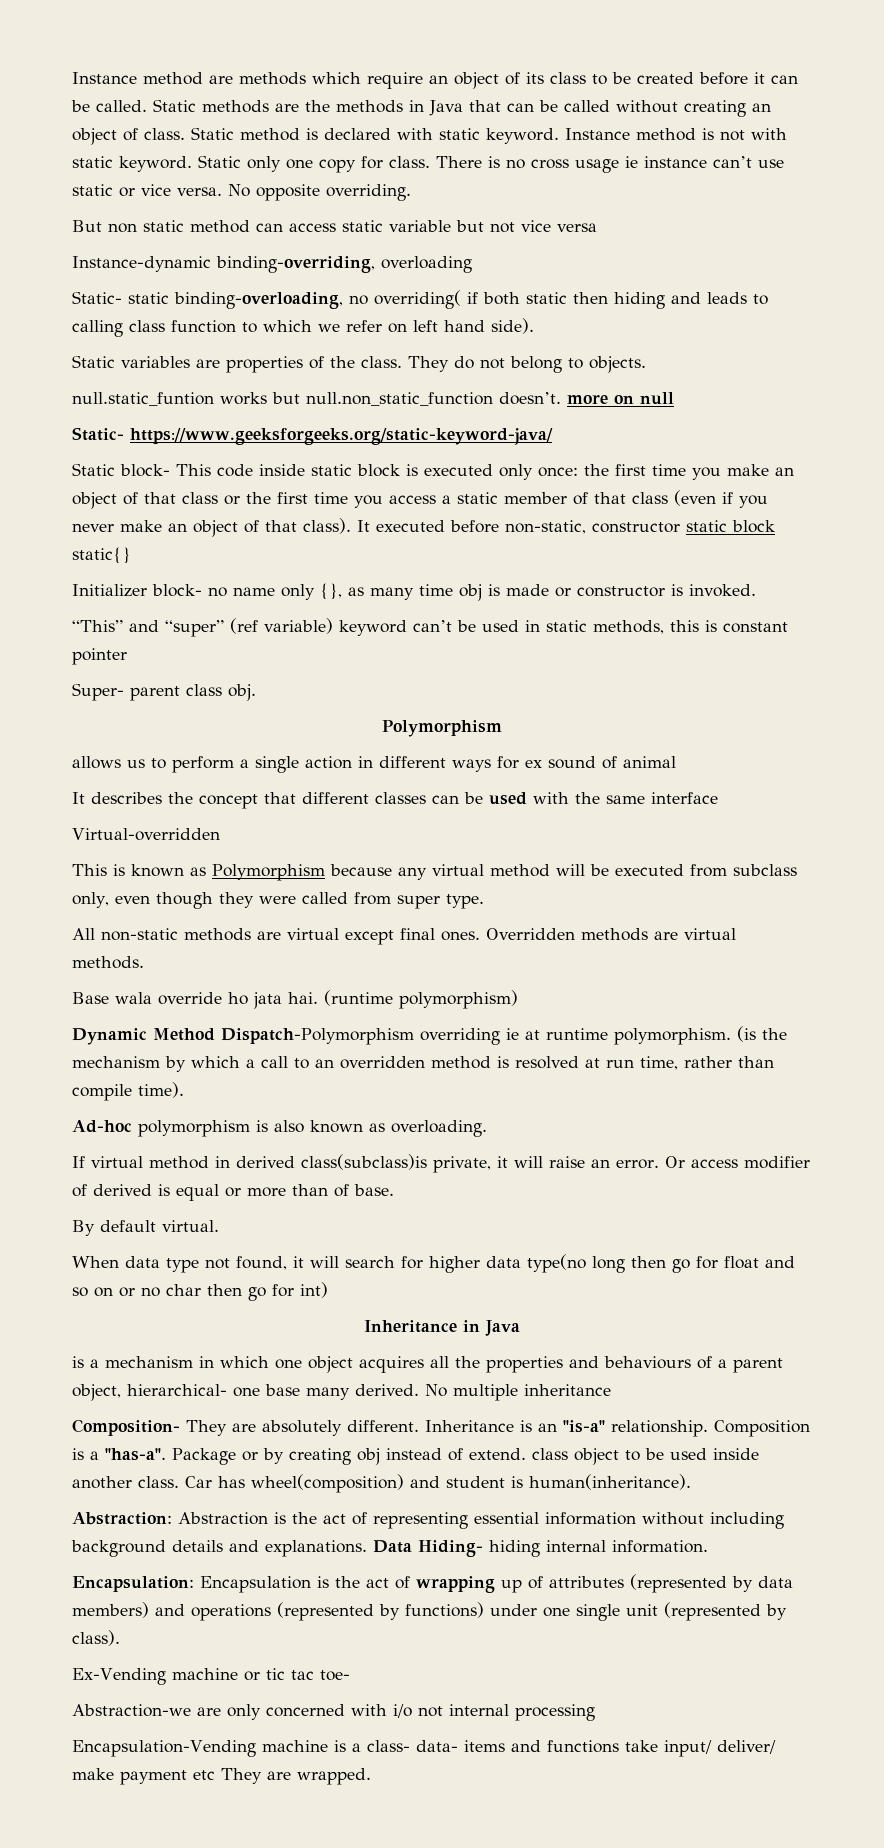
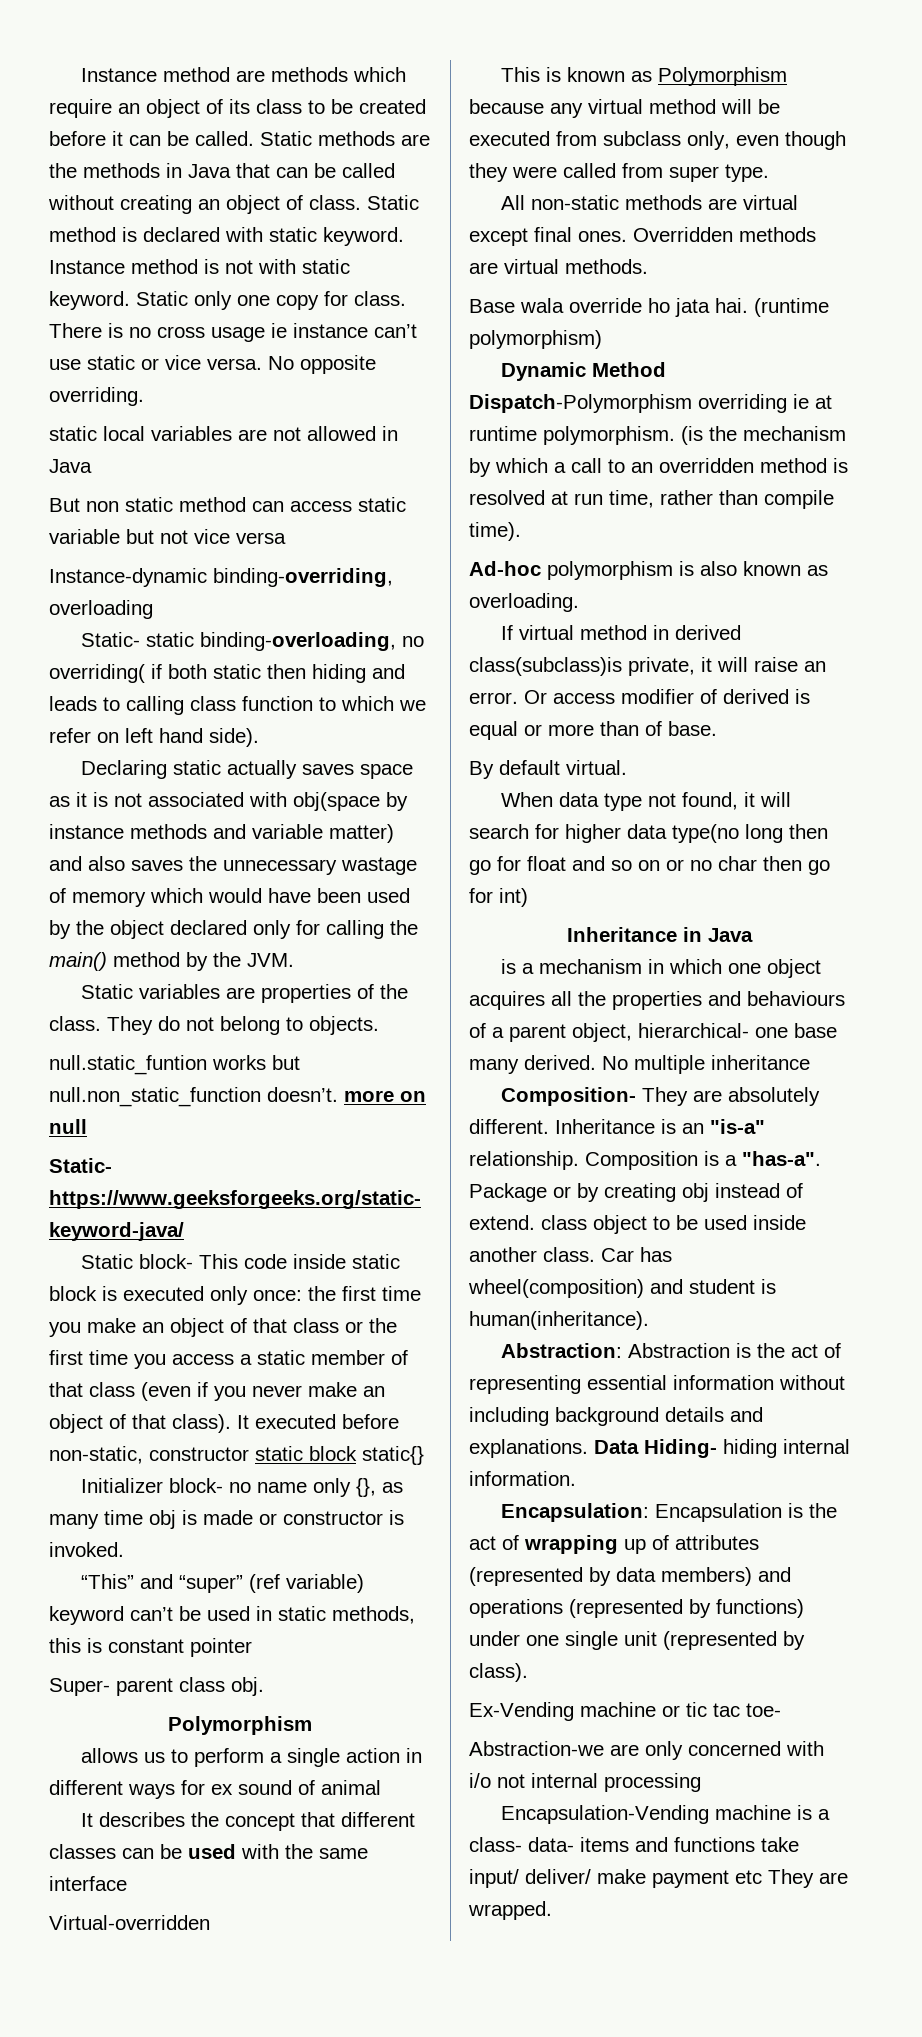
(411, 192) none -> [49,426,398,441] [49,459,92,473] // static local variables are not allowed in Java
(534, 326) none -> [81,760,414,779] [49,792,408,811] [49,824,394,843] [49,856,417,875] [49,888,410,907] [49,920,418,939] [49,952,294,971] // Declaring static actually saves space as it is not associated with obj(space by instance methods and variable matter) and also saves the unnecessary wastage of memory which would have been used by the object declared only for calling the main() method by the JVM.

